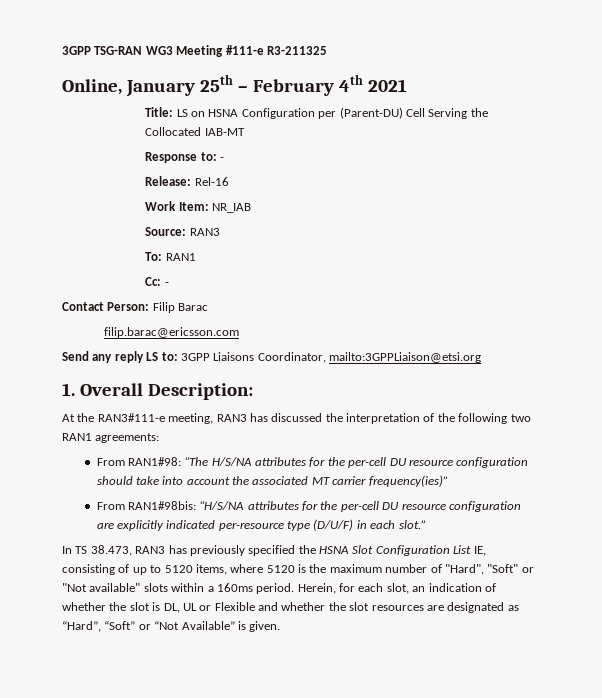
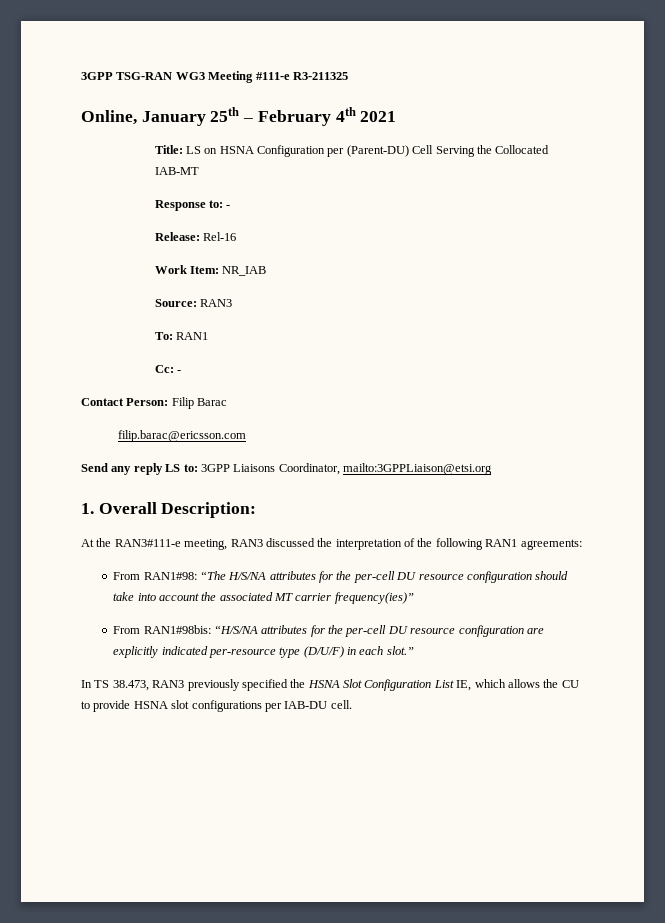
[249,413,268,422] has -> (263, 543) none
[510,414,531,422] two -> (483, 544) none
[168,545,187,554] has -> (185, 684) none
[62,564,534,575] [62,583,496,594] [62,602,519,613] [62,621,281,632] consisting of up to 5120 items, where 5120 is the maximum number of "Hard", "Soft" or "Not available" slots within a 160ms period. Herein, for each slot, an indication of whether the slot is DL, UL or Flexible and whether the slot resources are designated as “Hard”, “Soft” or “Not Available” is given. -> [474,679,579,688] [81,700,352,712] which allows the CU to provide HSNA slot configurations per IAB-DU cell.

